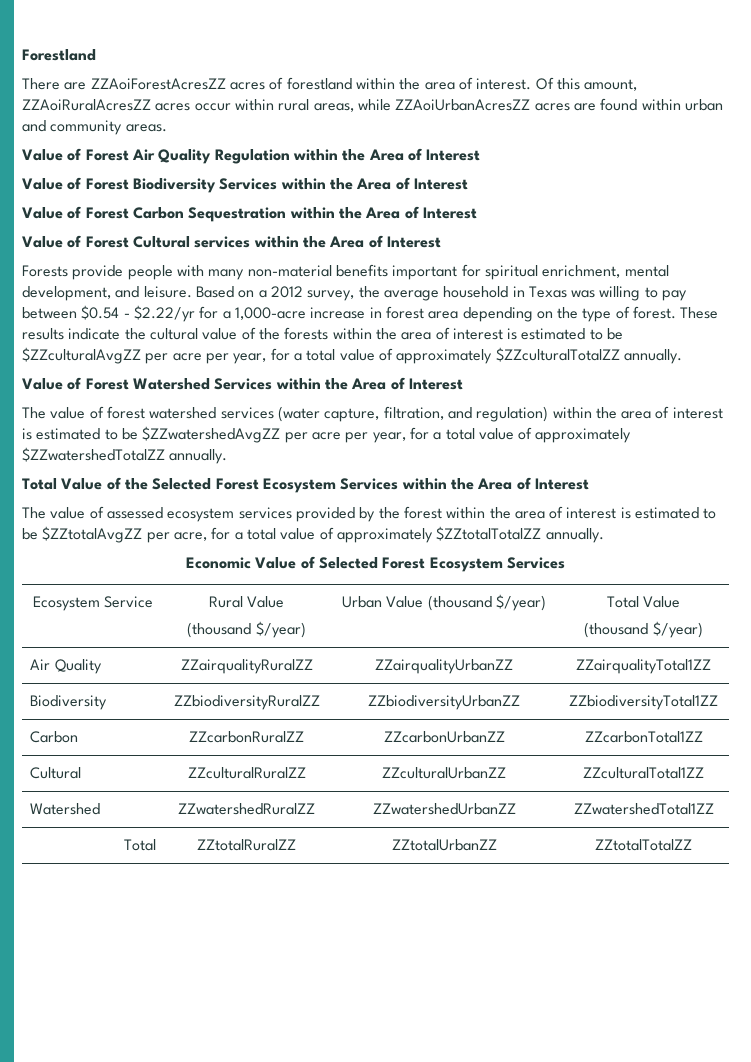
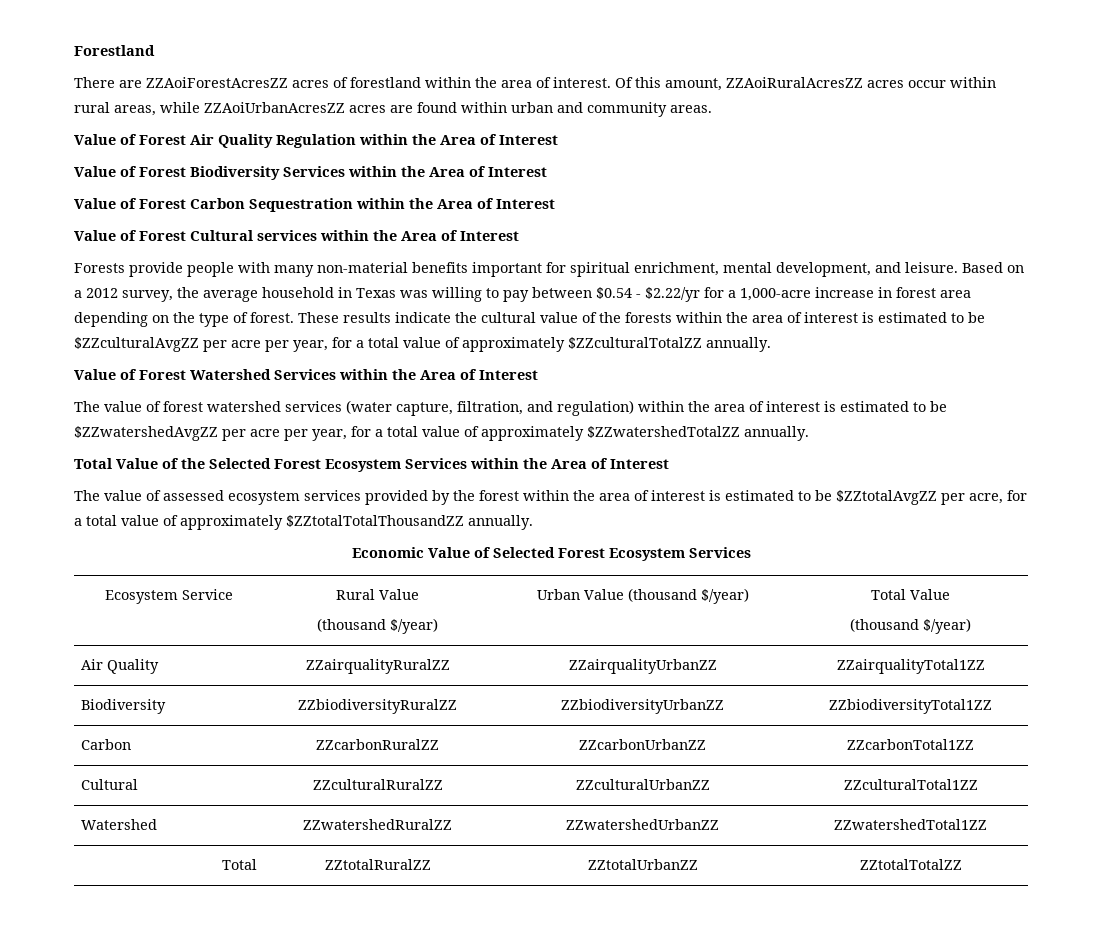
[436,526,542,541] $ZZtotalTotalZZ -> [286,515,464,527] $ZZtotalTotalThousandZZ

